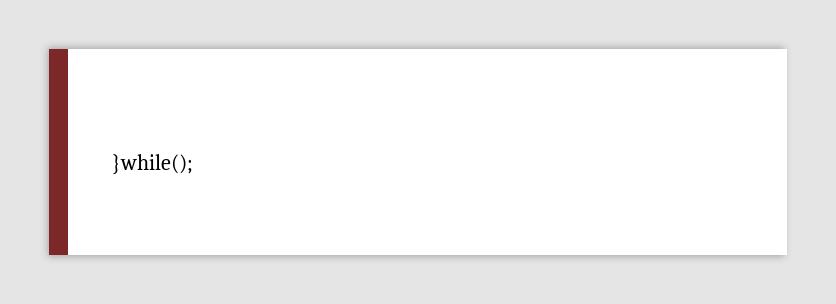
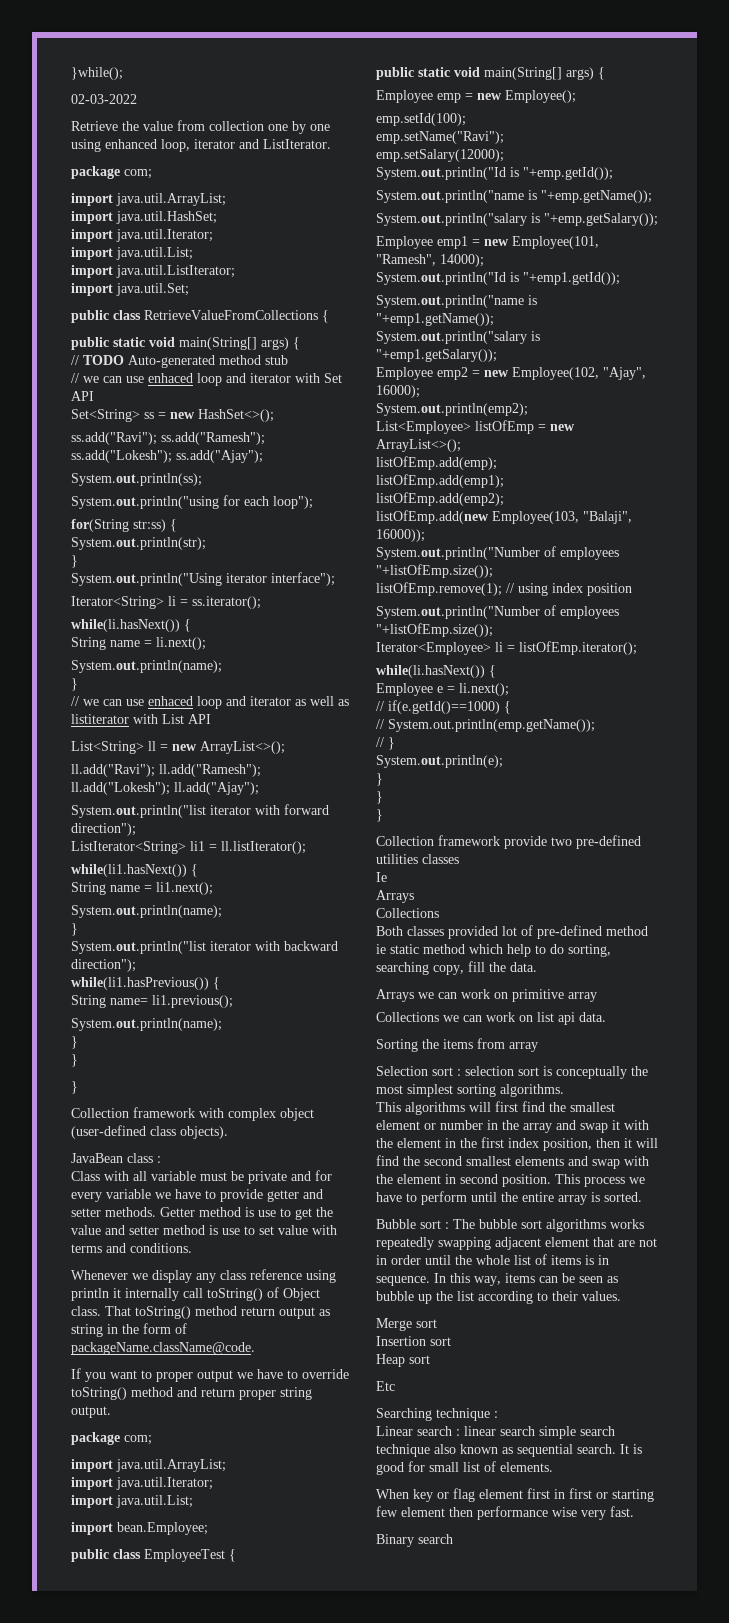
(193, 164) none -> [71,94,137,104] [71,120,330,134] [71,139,331,152] [71,166,152,179] [71,193,226,206] [71,211,217,224] [71,229,213,242] [71,247,193,260] [71,265,235,278] [71,283,189,296] [71,310,329,323] [71,337,300,350] [71,355,288,368] [71,373,342,386] [71,391,94,401] [71,409,274,422] [71,432,265,445] [71,450,263,463] [71,473,202,486] [71,495,313,509] [71,519,177,532] [71,537,206,550] [71,555,78,568] [71,572,335,586] [71,596,261,609] [71,619,191,632] [71,637,206,650] [71,660,222,673] [71,678,78,691] [71,696,349,709] [71,714,211,724] [71,741,285,754] [71,764,261,777] [71,782,259,795] [71,804,329,818] [71,823,136,836] [71,841,306,854] [71,864,198,877] [71,882,213,895] [71,905,222,918] [71,923,78,936] [71,941,338,954] [71,959,136,972] [71,977,220,990] [71,995,233,1008] [71,1018,222,1031] [71,1036,78,1049] [71,1054,78,1067] [71,1081,78,1094] [71,1107,314,1121] [71,1125,228,1139] [71,1153,161,1163] [71,1170,332,1184] [71,1189,323,1202] [71,1207,333,1220] [71,1225,337,1235] [71,1243,192,1253] [71,1269,336,1283] [71,1287,320,1301] [71,1306,330,1319] [71,1323,187,1337] [71,1342,255,1355] [71,1368,349,1382] [71,1387,312,1400] [71,1406,111,1418] [71,1432,152,1445] [71,1459,226,1472] [71,1477,213,1490] [71,1495,193,1508] [71,1522,208,1535] [71,1549,236,1562] [376,67,605,80] [376,90,576,103] [376,113,466,126] [376,131,504,144] [376,149,504,162] [376,167,613,180] [376,190,652,203] [376,213,658,226] [376,236,599,249] [376,254,484,267] [376,272,620,285] [376,295,537,308] [376,313,494,326] [376,331,540,344] [376,349,497,362] [376,367,646,380] [376,385,420,398] [376,403,528,416] [376,420,575,434] [376,439,461,452] [376,456,497,470] [376,474,504,488] [376,492,504,506] [376,510,632,524] [376,529,425,542] [376,546,619,560] [376,564,493,578] [376,582,632,596] [376,605,619,619] [376,623,493,637] [376,641,637,655] [376,665,496,678] [376,683,509,696] [376,700,511,714] [376,719,595,732] [376,737,395,750] [376,755,503,768] [376,773,383,786] [376,791,383,804] [376,809,383,822] [376,835,641,849] [376,854,459,864] [376,872,387,882] [376,890,414,903] [376,908,439,918] [376,925,648,939] [376,944,611,957] [376,961,537,975] [376,989,597,1002] [376,1012,606,1025] [376,1038,538,1052] [376,1066,648,1079] [376,1084,564,1097] [376,1101,615,1115] [376,1120,649,1133] [376,1137,658,1151] [376,1155,649,1169] [376,1174,645,1187] [376,1191,642,1205] [376,1219,644,1232] [376,1237,657,1250] [376,1254,609,1265] [376,1273,618,1286] [376,1291,621,1304] [376,1318,437,1331] [376,1336,451,1346] [376,1354,430,1367] [376,1381,395,1391] [376,1408,498,1421] [376,1426,615,1439] [376,1444,642,1457] [376,1461,553,1475] [376,1488,654,1502] [376,1506,634,1520] [376,1534,453,1547] // 02-03-2022 // Retrieve the value from collection one by one using enhanced loop, iterator and ListIterator. // package com; // import java.util.ArrayList; // import java.util.HashSet; // import java.util.Iterator; // import java.util.List; // import java.util.ListIterator; // import java.util.Set; // public class RetrieveValueFromCollections { // public static void main(String[] args) { // // TODO Auto-generated method stub // // we can use enhaced loop and iterator with Set API // Set<String> ss = new HashSet<>(); // ss.add("Ravi"); ss.add("Ramesh"); ss.add("Lokesh"); ss.add("Ajay"); // System.out.println(ss); // System.out.println("using for each loop"); // for(String str:ss) { // System.out.println(str); // } // System.out.println("Using iterator interface"); // Iterator<String> li = ss.iterator(); // while(li.hasNext()) { // String name = li.next(); // System.out.println(name); // } // // we can use enhaced loop and iterator as well as listiterator with List API // List<String> ll = new ArrayList<>(); // ll.add("Ravi"); ll.add("Ramesh"); ll.add("Lokesh"); ll.add("Ajay"); // System.out.println("list iterator with forward direction"); // ListIterator<String> li1 = ll.listIterator(); // while(li1.hasNext()) { // String name = li1.next(); // System.out.println(name); // } // System.out.println("list iterator with backward direction"); // while(li1.hasPrevious()) { // String name= li1.previous(); // System.out.println(name); // } // } // } // Collection framework with complex object (user-defined class objects). // JavaBean class : // Class with all variable must be private and for every variable we have to provide getter and setter methods. Getter method is use to get the value and setter method is use to set value with terms and conditions. // Whenever we display any class reference using println it internally call toString() of Object class. That toString() method return output as string in the form of packageName.className@code. // If you want to proper output we have to override toString() method and return proper string output. // package com; // import java.util.ArrayList; // import java.util.Iterator; // import java.util.List; // import bean.Employee; // public class EmployeeTest { // public static void main(String[] args) { // Employee emp = new Employee(); // emp.setId(100); // emp.setName("Ravi"); // emp.setSalary(12000); // System.out.println("Id is "+emp.getId()); // System.out.println("name is "+emp.getName()); // System.out.println("salary is "+emp.getSalary()); // Employee emp1 = new Employee(101, "Ramesh", 14000); // System.out.println("Id is "+emp1.getId()); // System.out.println("name is "+emp1.getName()); // System.out.println("salary is "+emp1.getSalary()); // Employee emp2 = new Employee(102, "Ajay", 16000); // System.out.println(emp2); // List<Employee> listOfEmp = new ArrayList<>(); // listOfEmp.add(emp); // listOfEmp.add(emp1); // listOfEmp.add(emp2); // listOfEmp.add(new Employee(103, "Balaji", 16000)); // System.out.println("Number of employees "+listOfEmp.size()); // listOfEmp.remove(1); // using index position // System.out.println("Number of employees "+listOfEmp.size()); // Iterator<Employee> li = listOfEmp.iterator(); // while(li.hasNext()) { // Employee e = li.next(); // // if(e.getId()==1000) { // // System.out.println(emp.getName()); // // } // System.out.println(e); // } // } // } // Collection framework provide two pre-defined utilities classes // Ie // Arrays // Collections // Both classes provided lot of pre-defined method ie static method which help to do sorting, searching copy, fill the data. // Arrays we can work on primitive array // Collections we can work on list api data. // Sorting the items from array // Selection sort : selection sort is conceptually the most simplest sorting algorithms. // This algorithms will first find the smallest element or number in the array and swap it with the element in the first index position, then it will find the second smallest elements and swap with the element in second position. This process we have to perform until the entire array is sorted. // Bubble sort : The bubble sort algorithms works repeatedly swapping adjacent element that are not in order until the whole list of items is in sequence. In this way, items can be seen as bubble up the list according to their values. // Merge sort // Insertion sort // Heap sort // Etc // Searching technique : // Linear search : linear search simple search technique also known as sequential search. It is good for small list of elements. // When key or flag element first in first or starting few element then performance wise very fast. // Binary search

